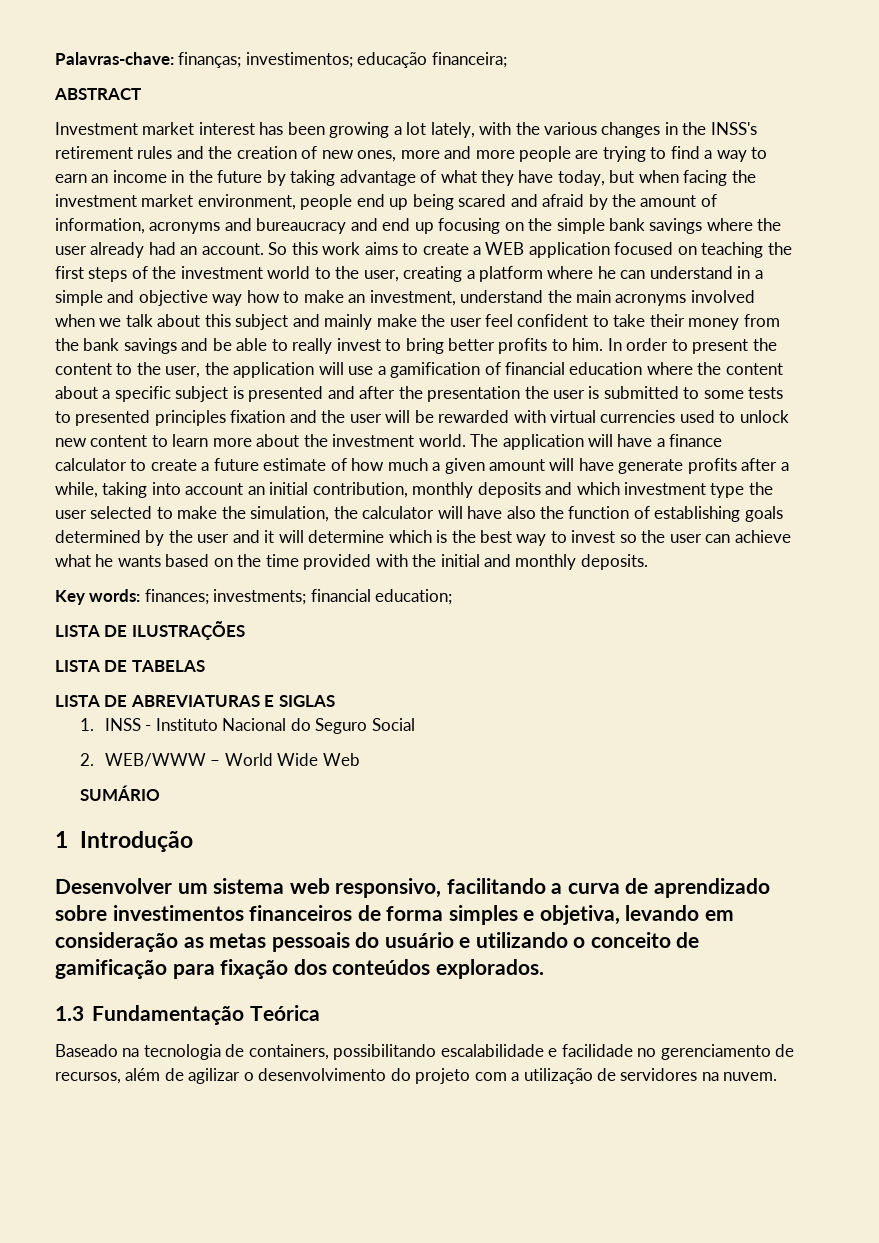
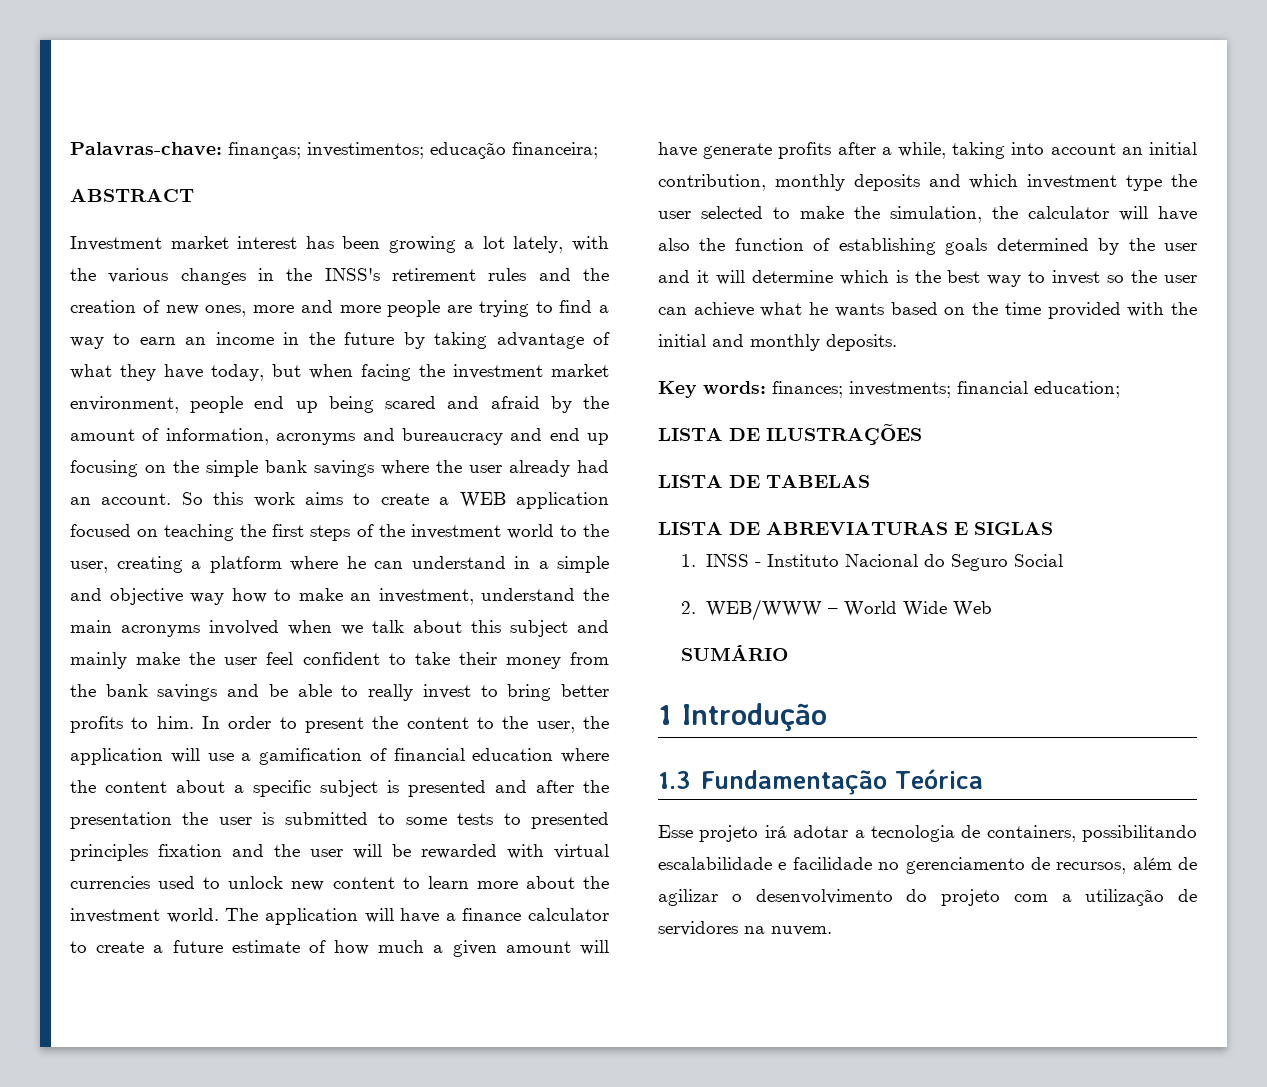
[55,878,770,898] [55,905,734,925] [55,932,700,952] [55,959,544,979] [55,1005,320,1025] [55,1044,140,1057] Desenvolver um sistema web responsivo, facilitando a curva de aprendizado sobre investimentos financeiros de forma simples e objetiva, levando em consideração as metas pessoais do usuário e utilizando o conceito de gamificação para fixação dos conteúdos explorados. // 1.3 Fundamentação Teórica // Baseado na -> [658,769,984,795] [658,825,865,842] 1.3 Fundamentação Teórica // Esse projeto irá adotar a

